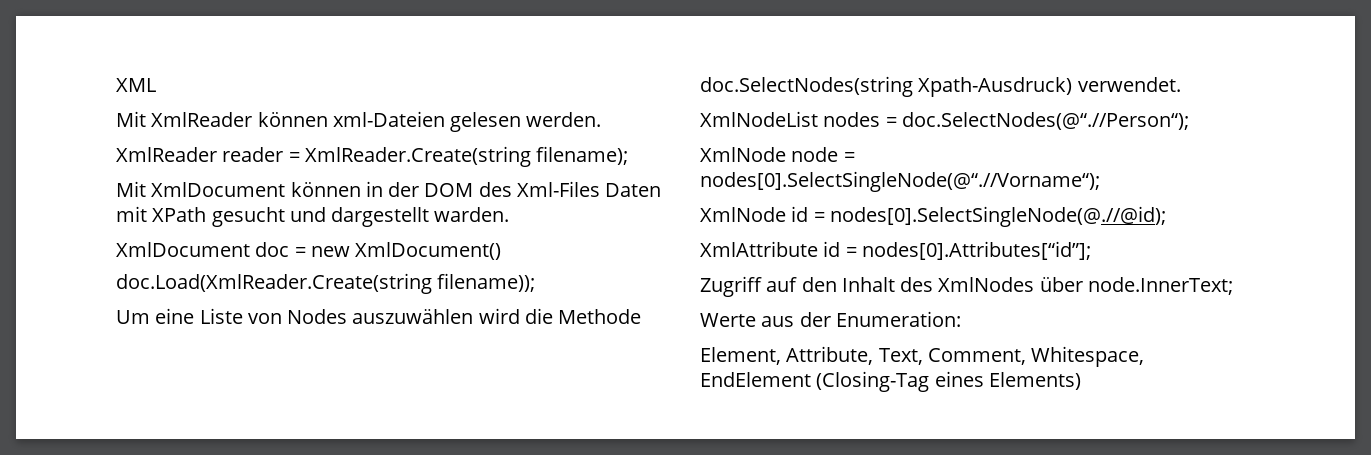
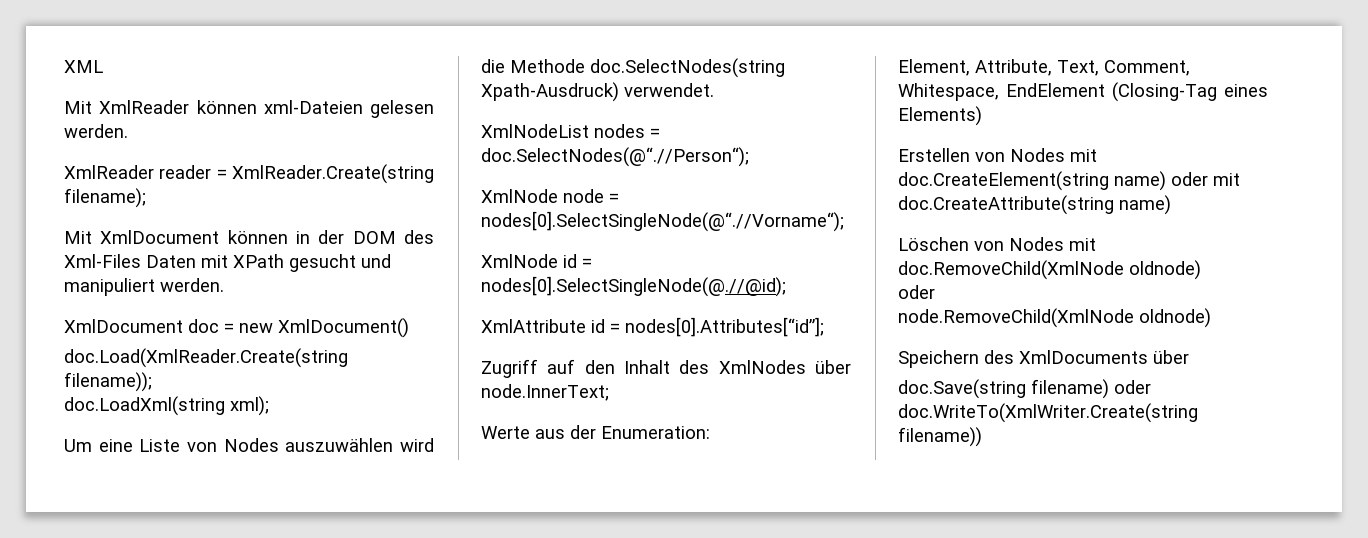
[331,207,510,227] dargestellt warden. -> [64,278,224,296] manipuliert werden.
(536, 282) none -> [64,396,269,416] // doc.LoadXml(string xml);
(1081, 381) none -> [898,148,1097,162] [898,171,1240,191] [898,195,1171,215] [898,237,1096,251] [898,260,1201,280] [898,285,935,299] [898,308,1211,328] [898,350,1189,368] [898,379,1151,399] [898,403,1198,423] [898,427,982,447] // Erstellen von Nodes mit doc.CreateElement(string name) oder mit doc.CreateAttribute(string name) // Löschen von Nodes mit doc.RemoveChild(XmlNode oldnode) // oder // node.RemoveChild(XmlNode oldnode) // Speichern des XmlDocuments über // doc.Save(string filename) oder doc.WriteTo(XmlWriter.Create(string filename))

